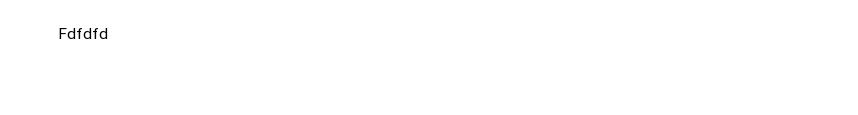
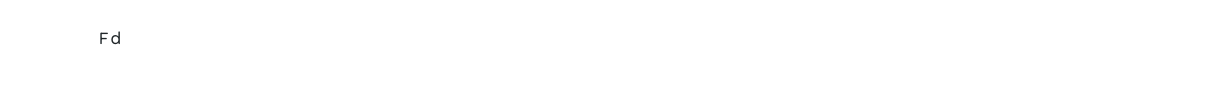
[58,28,108,39] Fdfdfd -> [98,31,122,45] Fd

